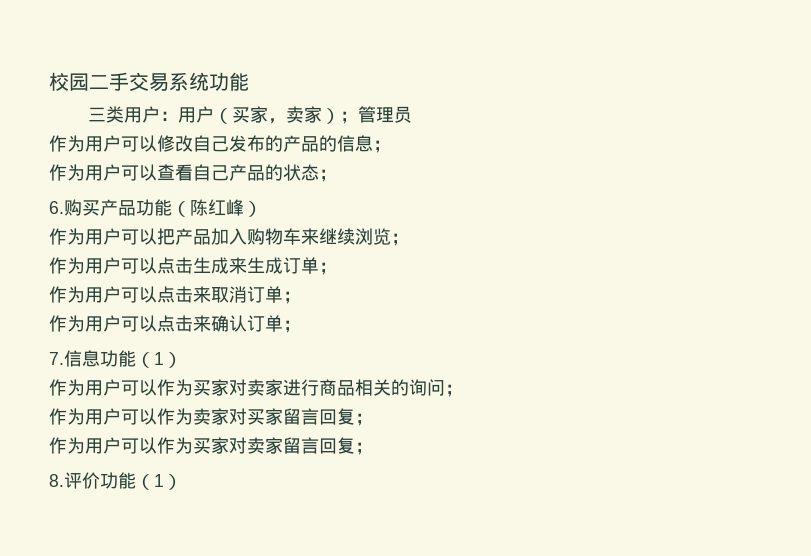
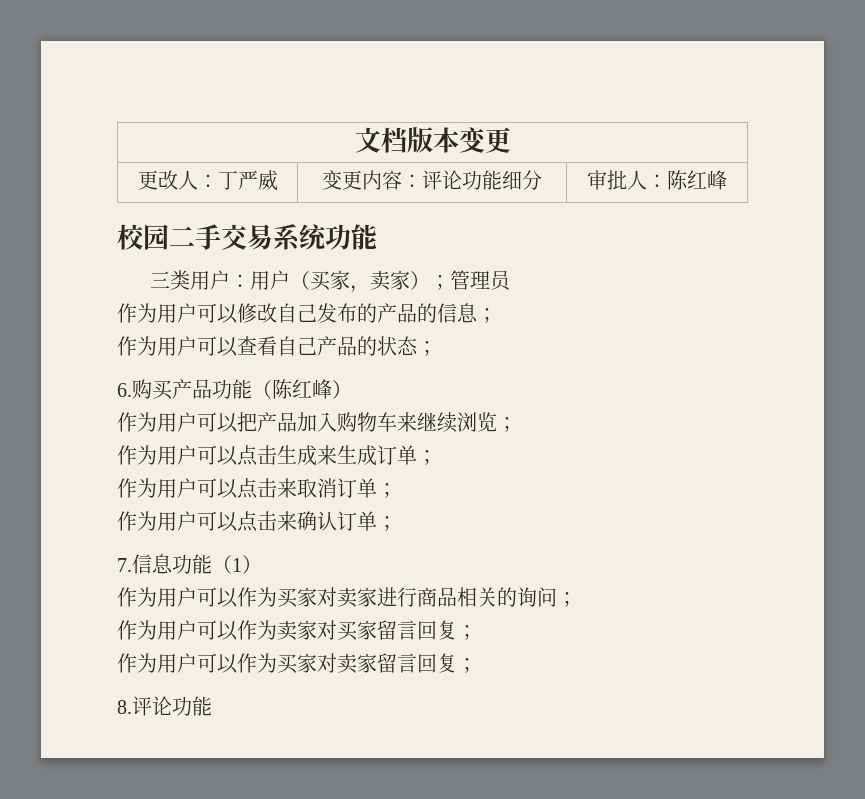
(49, 81) none -> [354,127,511,153] [137,170,278,191] [322,170,542,190] [587,170,727,190] 文档版本变更 // 更改人：丁严威 | 变更内容：评论功能细分 | 审批人：陈红峰 //
[82,472,182,490] 价功能（1） -> [152,696,212,716] 论功能

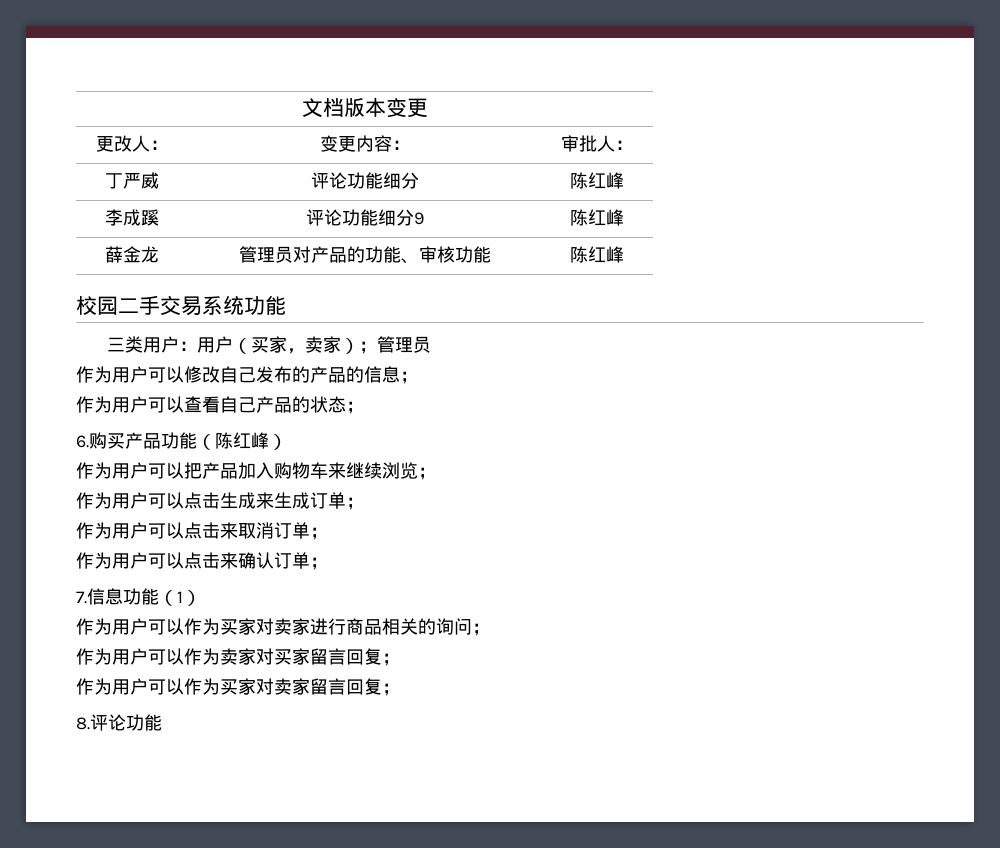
[217,170,278,191] 丁严威 -> (168, 145) none
(422, 181) none -> [561,135,633,152] [105,172,159,189] | 审批人： // 丁严威 |
[587,170,667,190] 审批人： -> [570,172,624,189] [105,209,159,226] [305,209,424,226] [570,209,624,226] [105,246,159,263] [238,246,491,264] 陈红峰 // 李成蹊 | 评论功能细分9 | 陈红峰 // 薛金龙 | 管理员对产品的功能、审核功能 |

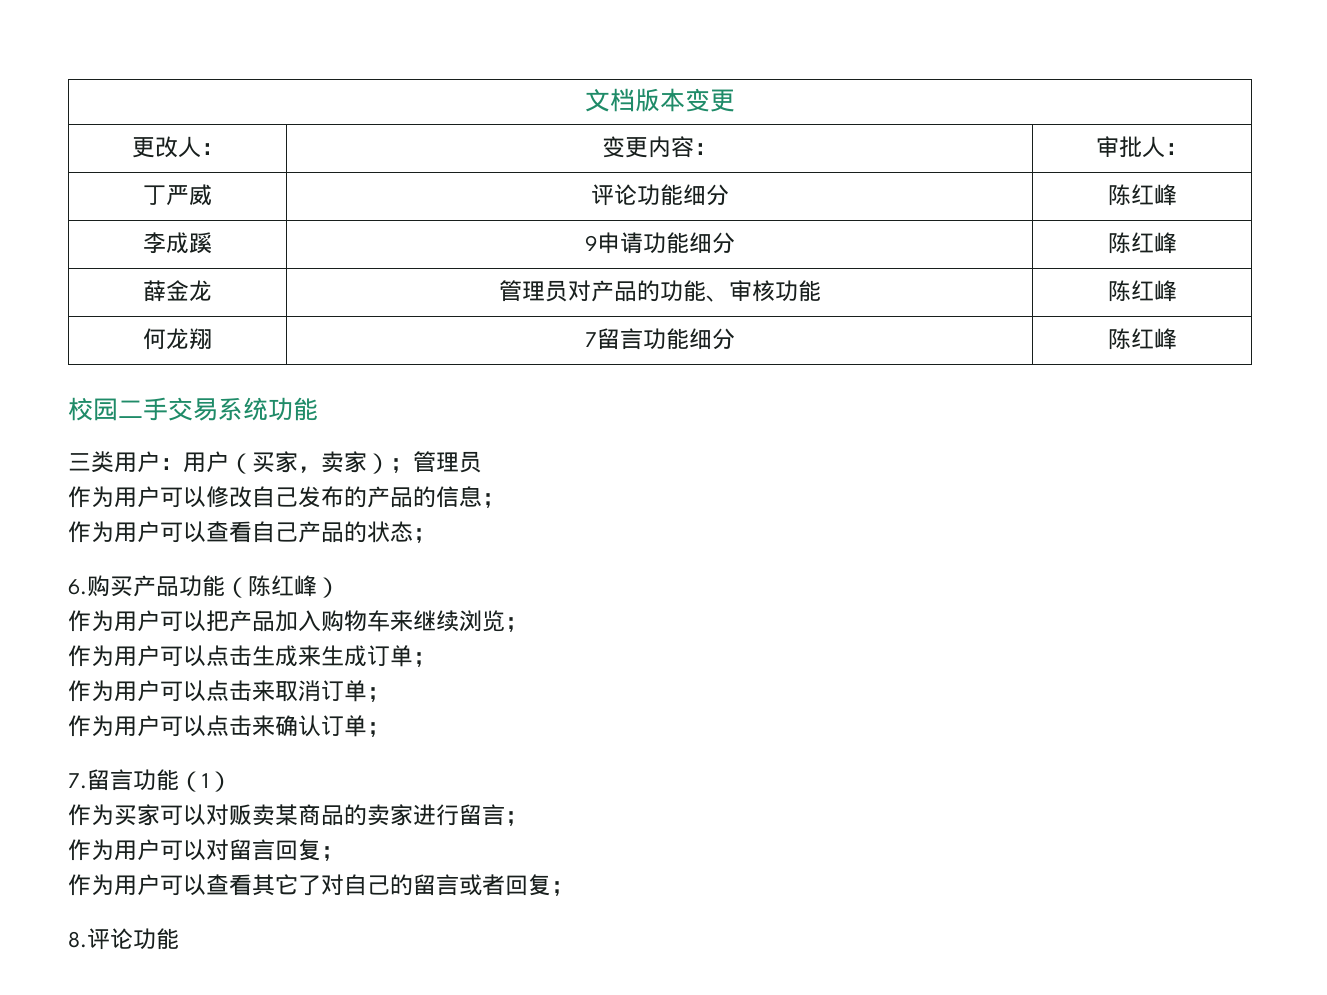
[305,209,424,226] 评论功能细分9 -> [584,232,735,254] 9申请功能细分
(624, 254) none -> [143,328,212,350] [584,328,735,350] [1107,328,1177,350] // 何龙翔 | 7留言功能细分 | 陈红峰
[87,588,123,605] 信息 -> [87,769,133,791] 留言
[112,618,490,636] [76,648,310,665] 用户可以作为买家对卖家进行商品相关的询问； // 作为用户可以作为卖家对买家 -> [114,804,528,826] [68,839,229,861] 买家可以对贩卖某商品的卖家进行留言； // 作为用户可以对
[184,678,346,695] 作为买家对卖家留言 -> [206,874,505,896] 查看其它了对自己的留言或者

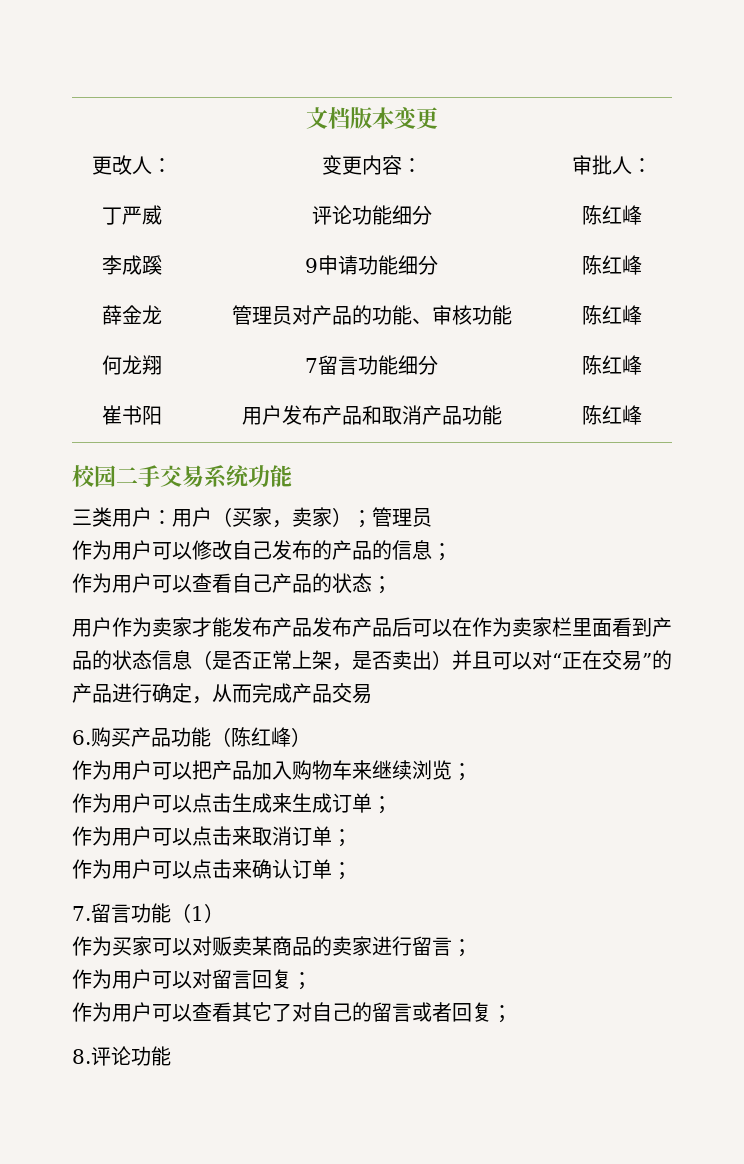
(1177, 339) none -> [102,405,162,425] [241,405,502,425] [581,405,642,425] // 崔书阳 | 用户发布产品和取消产品功能 | 陈红峰
(436, 535) none -> [72,617,672,637] [72,650,672,671] [72,683,372,704] // 用户作为卖家才能发布产品发布产品后可以在作为卖家栏里面看到产品的状态信息（是否正常上架，是否卖出）并且可以对“正在交易”的产品进行确定，从而完成产品交易

